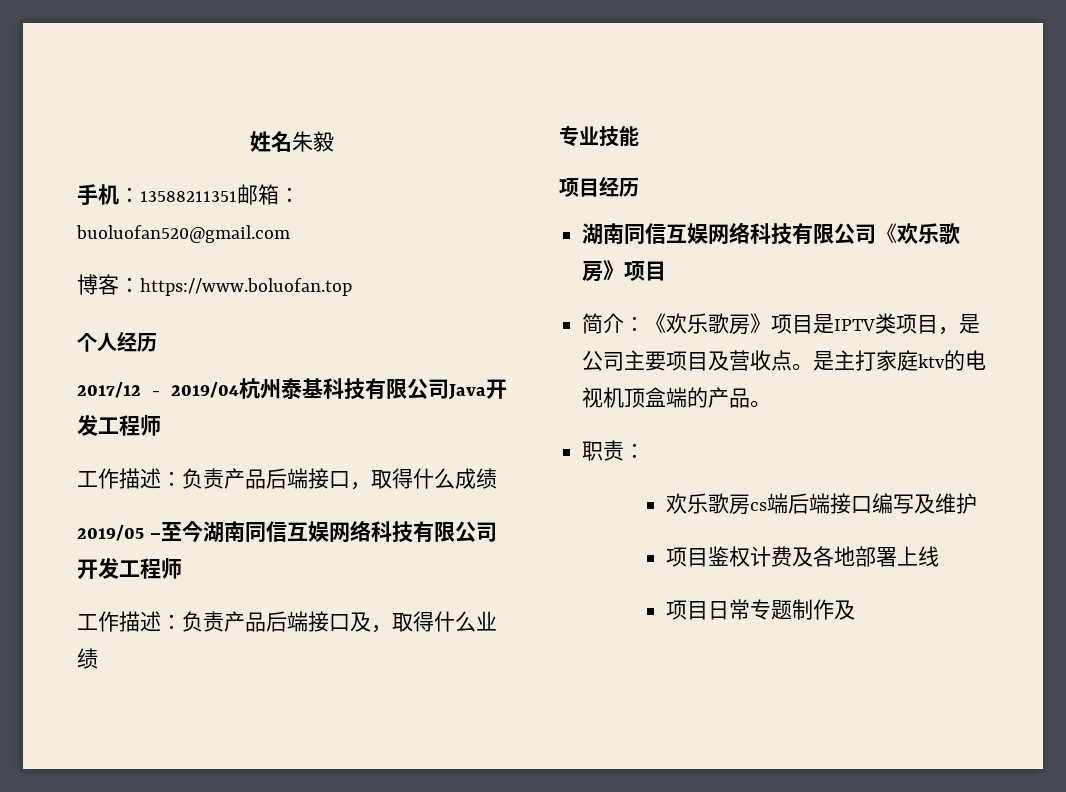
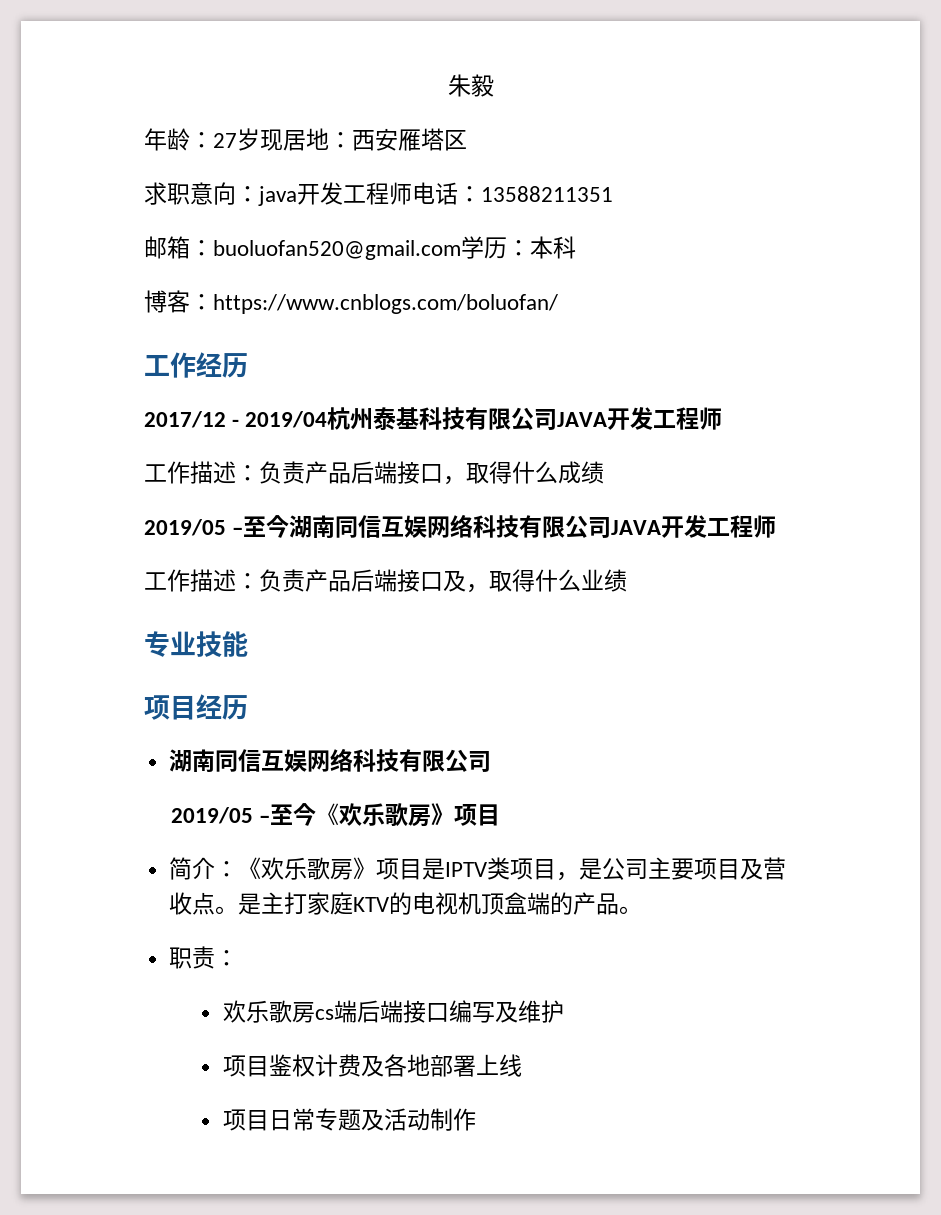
[250,131,292,152] 姓名 -> (447, 85) none
[77,184,119,206] 手机 -> [144,128,467,151] [144,182,458,206] 年龄：27岁现居地：西安雁塔区 // 求职意向：java开发工程师电话
(237, 196) none -> (613, 194) //
(290, 234) none -> [461,236,576,259] 学历：本科
[140,278,352,296] [77,333,117,352] https://www.boluofan.top // 个人 -> [213,294,558,314] [144,352,196,378] https://www.cnblogs.com/boluofan/ // 工作
[448,384,486,400] Java -> [557,412,608,427] JAVA
(497, 532) none -> [611,520,662,535] JAVA
(877, 234) none -> [170,803,317,826] // 2019/05 –至今
[918,354,946,368] ktv -> [353,897,390,912] KTV
[791,599,855,620] 制作及 -> [360,1108,476,1131] 及活动制作

